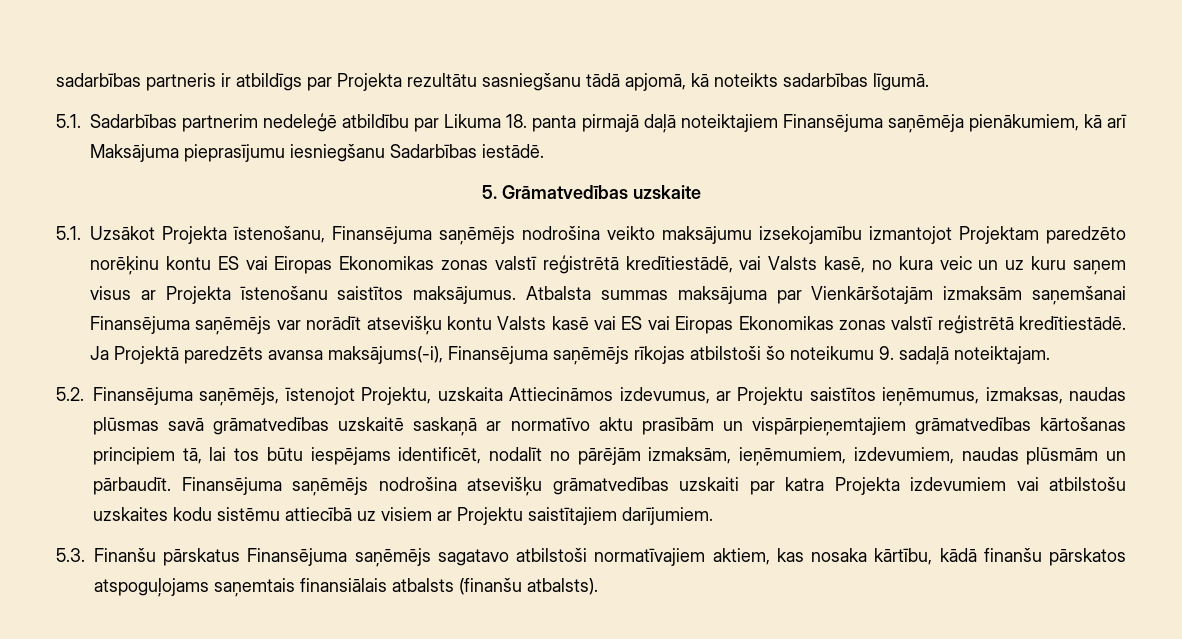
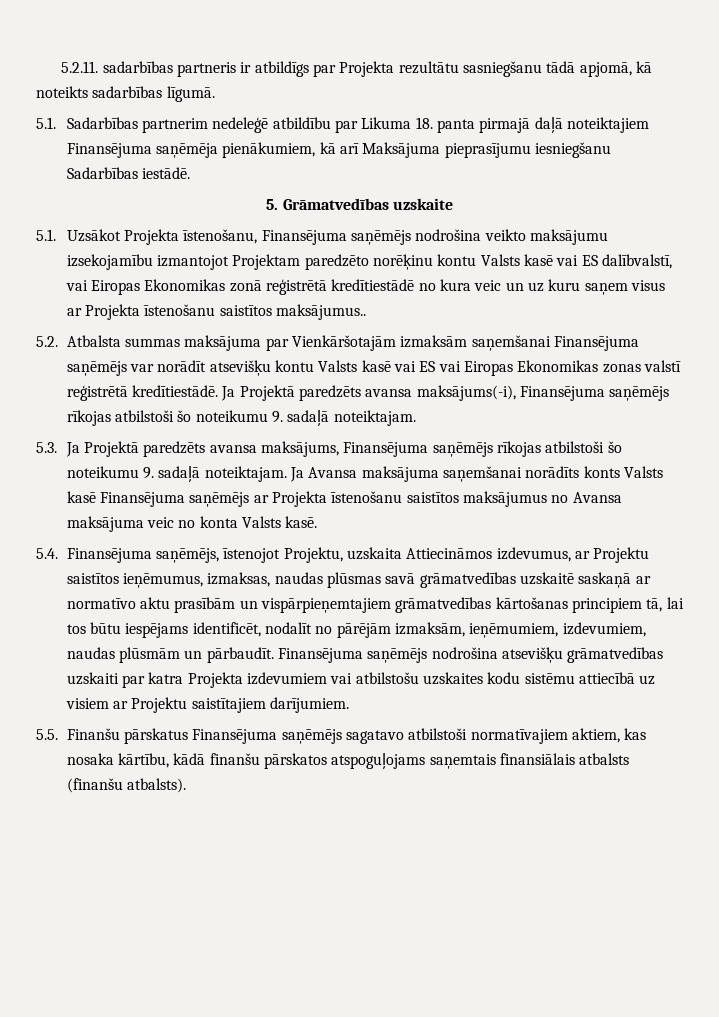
(56, 80) none -> [61,61,99,73] 5.2.11.
[217,255,866,274] ES vai Eiropas Ekonomikas zonas valstī reģistrētā kredītiestādē, vai Valsts kasē, -> [480,254,672,269] [65,279,415,295] Valsts kasē vai ES dalībvalstī, vai Eiropas Ekonomikas zonā reģistrētā kredītiestādē
[413,286,517,304] maksājumus. -> [275,304,366,320] [36,336,58,347] maksājumus.. // 5.2.
[56,387,84,401] 5.2. -> [36,441,622,457] [66,466,663,482] [66,491,622,507] [66,516,318,532] [36,548,58,559] 5.3. Ja Projektā paredzēts avansa maksājums, Finansējuma saņēmējs rīkojas atbilstoši šo noteikumu 9. sadaļā noteiktajam. Ja Avansa maksājuma saņemšanai norādīts konts Valsts kasē Finansējuma saņēmējs ar Projekta īstenošanu saistītos maksājumus no Avansa maksājuma veic no konta Valsts kasē. // 5.4.
[56,548,85,562] 5.3. -> [36,729,58,740] 5.5.

